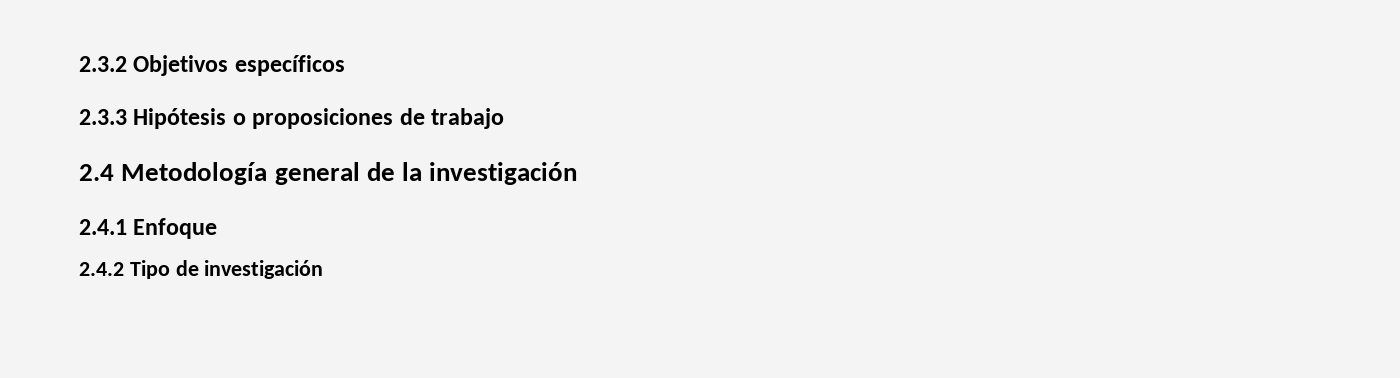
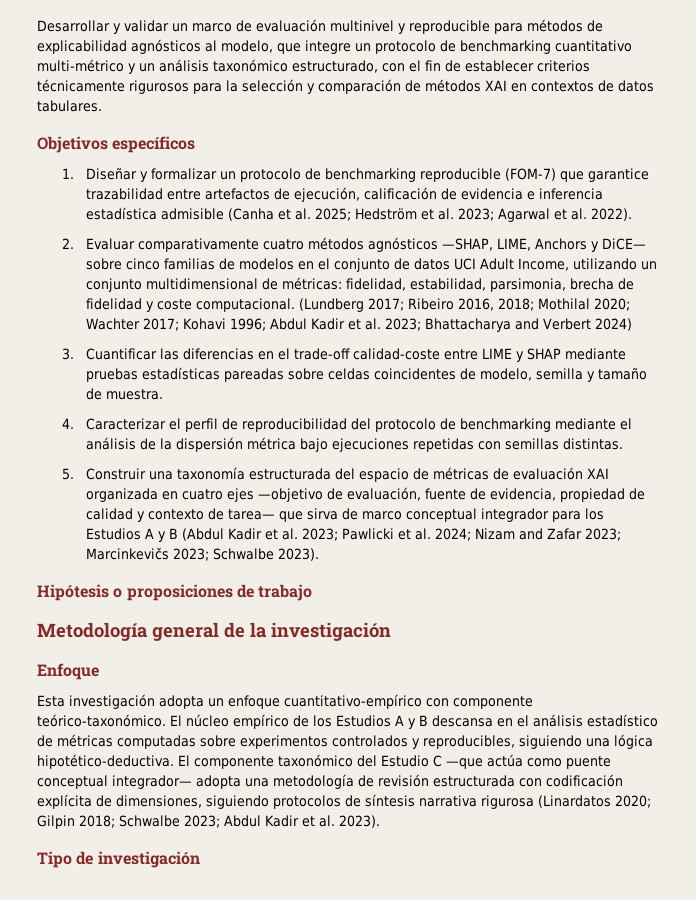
[79,55,345,76] [79,109,127,125] 2.3.2 Objetivos específicos // 2.3.3 -> [37,19,603,34] [37,39,632,54] [37,59,590,74] [37,79,654,94] [37,100,102,112] [37,136,196,153] [61,168,650,182] [86,187,604,202] [86,207,633,222] [61,237,647,252] [86,258,658,272] [86,277,635,292] [86,298,631,312] [86,318,633,332] [61,348,627,362] [86,367,648,382] [86,388,164,400] [61,418,633,432] [86,437,624,452] [61,467,610,482] [86,487,646,502] [86,508,605,522] [86,528,622,542] [86,547,320,561] Desarrollar y validar un marco de evaluación multinivel y reproducible para métodos de explicabilidad agnósticos al modelo, que integre un protocolo de benchmarking cuantitativo multi-métrico y un análisis taxonómico estructurado, con el fin de establecer criterios técnicamente rigurosos para la selección y comparación de métodos XAI en contextos de datos tabulares. // Objetivos específicos // 1. Diseñar y formalizar un protocolo de benchmarking reproducible (FOM-7) que garantice trazabilidad entre artefactos de ejecución, calificación de evidencia e inferencia estadística admisible (Canha et al. 2025; Hedström et al. 2023; Agarwal et al. 2022). // 2. Evaluar comparativamente cuatro métodos agnósticos —SHAP, LIME, Anchors y DiCE— sobre cinco familias de modelos en el conjunto de datos UCI Adult Income, utilizando un conjunto multidimensional de métricas: fidelidad, estabilidad, parsimonia, brecha de fidelidad y coste computacional. (Lundberg 2017; Ribeiro 2016, 2018; Mothilal 2020; Wachter 2017; Kohavi 1996; Abdul Kadir et al. 2023; Bhattacharya and Verbert 2024) // 3. Cuantificar las diferencias en el trade-off calidad-coste entre LIME y SHAP mediante pruebas estadísticas pareadas sobre celdas coincidentes de modelo, semilla y tamaño de muestra. // 4. Caracterizar el perfil de reproducibilidad del protocolo de benchmarking mediante el análisis de la dispersión métrica bajo ejecuciones repetidas con semillas distintas. // 5. Construir una taxonomía estructurada del espacio de métricas de evaluación XAI organizada en cuatro ejes —objetivo de evaluación, fuente de evidencia, propiedad de calidad y contexto de tarea— que sirva de marco conceptual integrador para los Estudios A y B (Abdul Kadir et al. 2023; Pawlicki et al. 2024; Nizam and Zafar 2023; Marcinkevičs 2023; Schwalbe 2023). //
[79,164,114,181] 2.4 -> (313, 592) none
[79,219,127,235] 2.4.1 -> (391, 631) none
[79,262,124,276] 2.4.2 -> [37,694,533,709] [37,714,658,729] [37,734,653,749] [37,754,611,769] [37,774,623,789] [37,794,651,809] [37,815,380,829] Esta investigación adopta un enfoque cuantitativo-empírico con componente teórico-taxonómico. El núcleo empírico de los Estudios A y B descansa en el análisis estadístico de métricas computadas sobre experimentos controlados y reproducibles, siguiendo una lógica hipotético-deductiva. El componente taxonómico del Estudio C —que actúa como puente conceptual integrador— adopta una metodología de revisión estructurada con codificación explícita de dimensiones, siguiendo protocolos de síntesis narrativa rigurosa (Linardatos 2020; Gilpin 2018; Schwalbe 2023; Abdul Kadir et al. 2023). //

